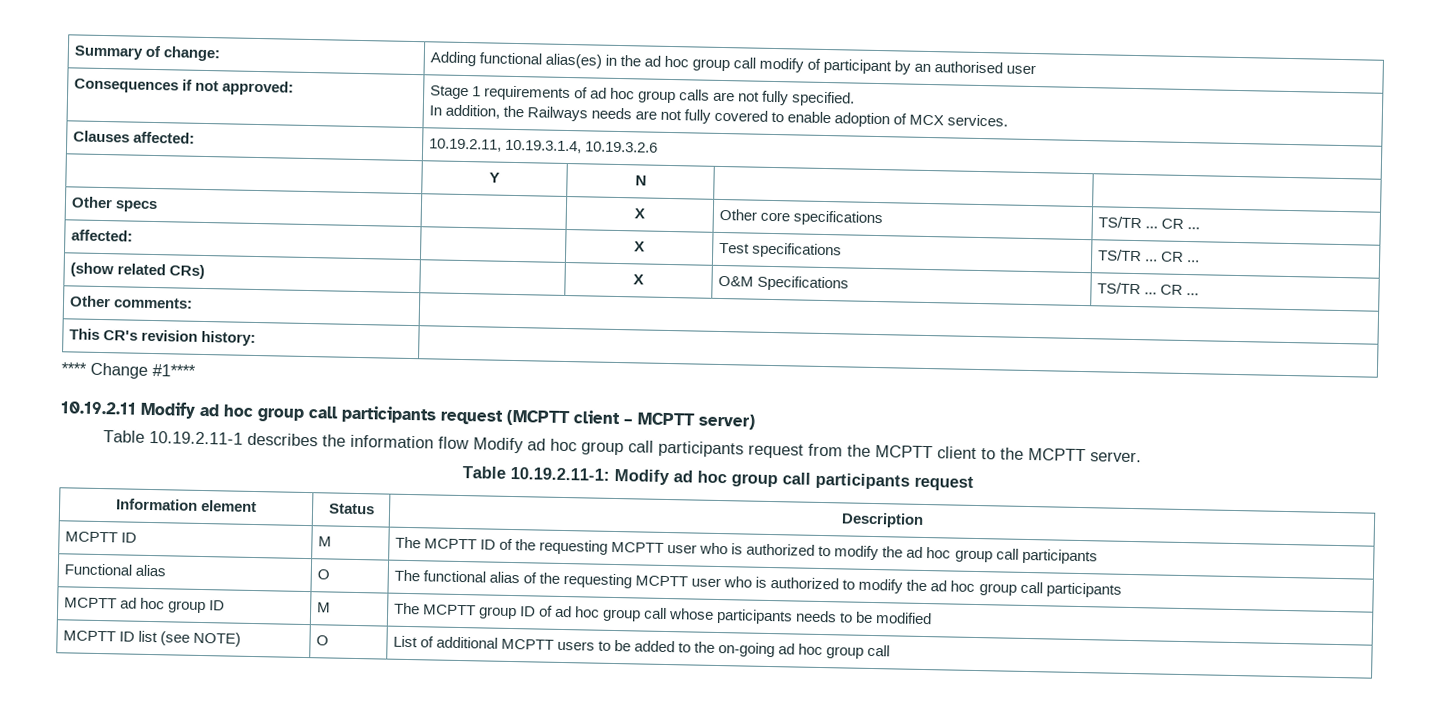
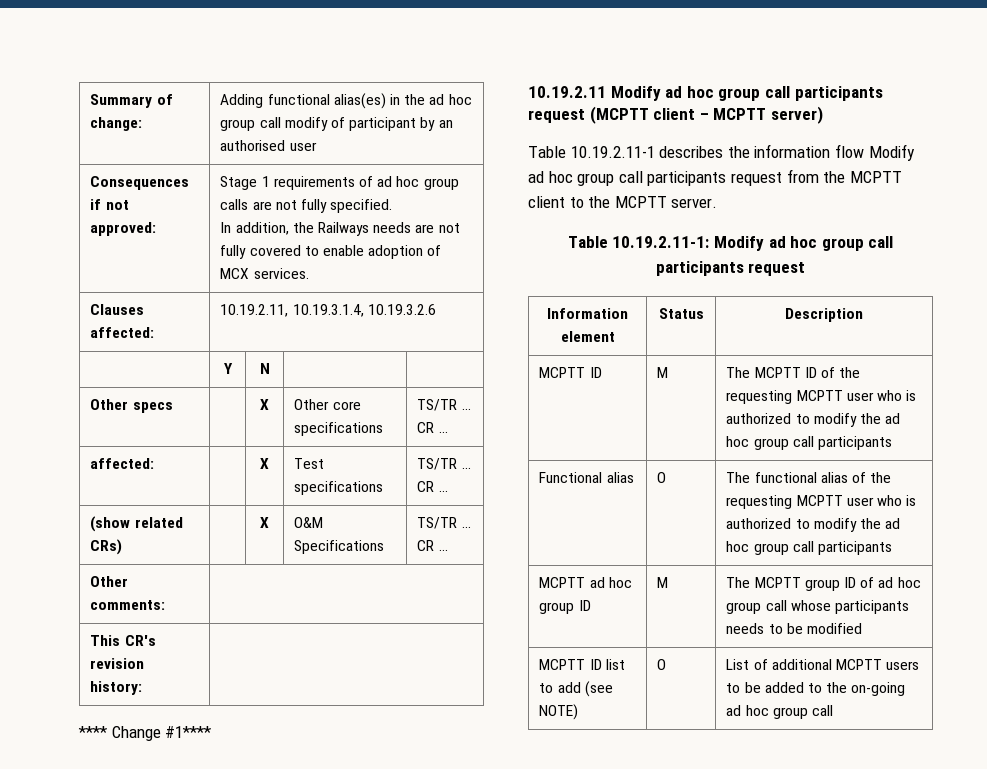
(158, 636) none -> [539,682,581,693] to add

